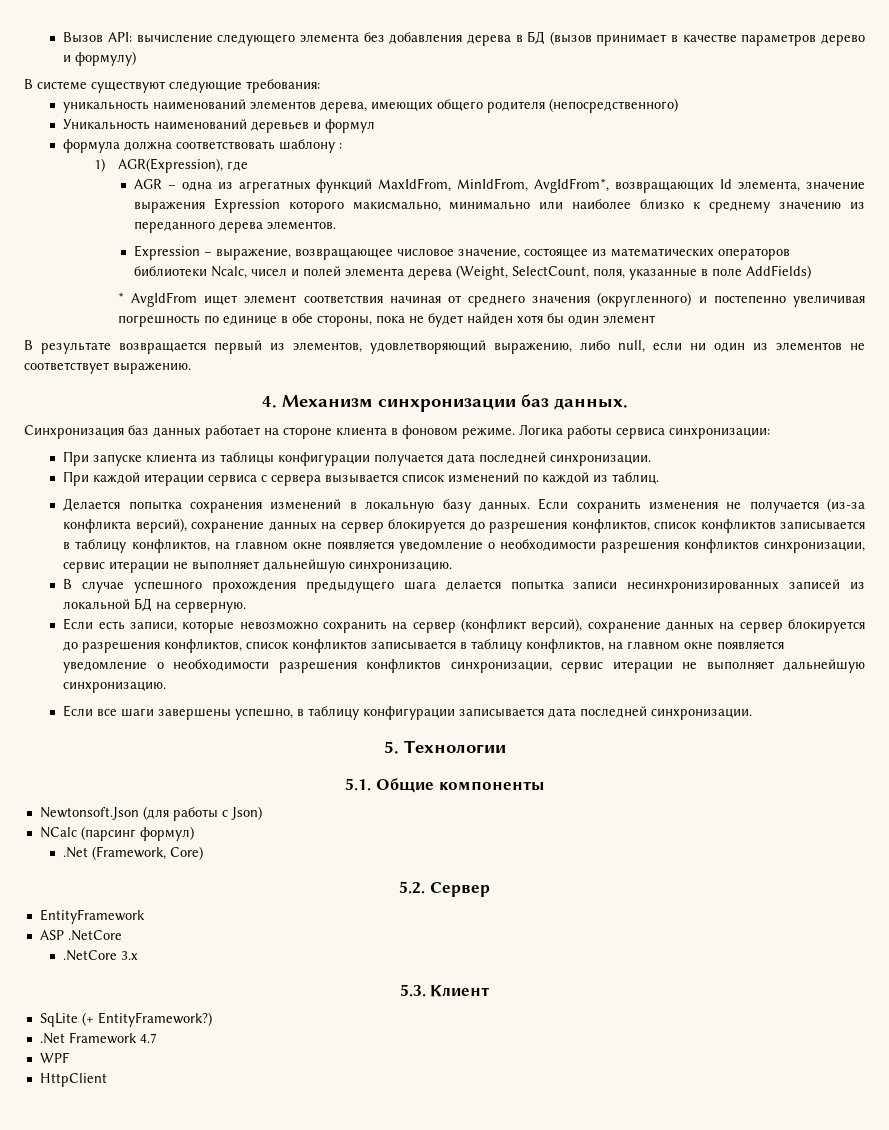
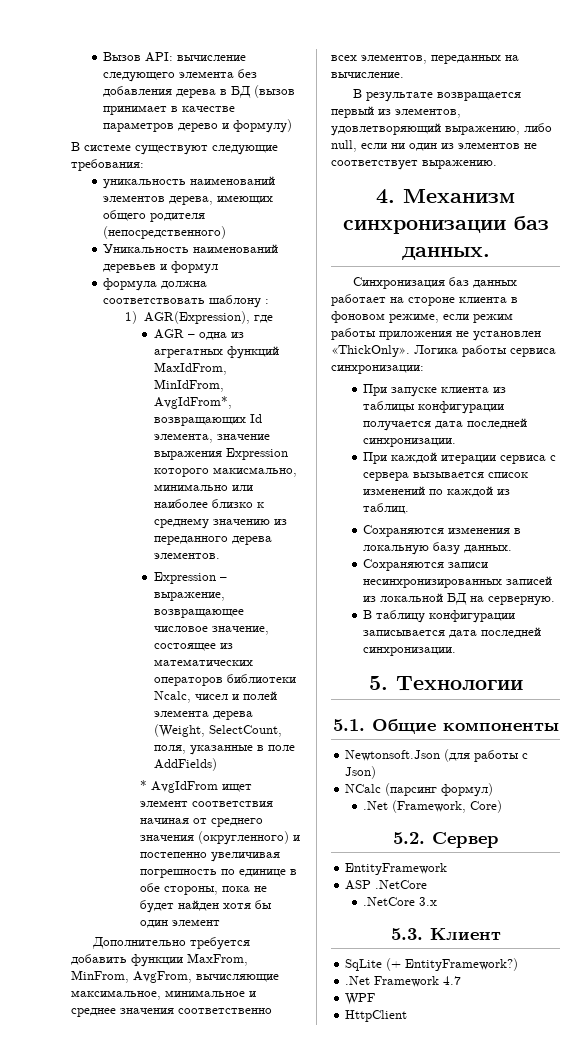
(655, 319) none -> [91,937,250,950] [71,953,248,967] [71,970,279,983] [71,990,256,1000] [71,1008,272,1017] [331,54,519,64] [331,72,404,78] // Дополнительно требуется добавить функции MaxFrom, MinFrom, AvgFrom, вычисляющие максимальное, минимальное и среднее значения соответственно всех элементов, переданных на вычисление.
[462,427,515,439] режиме. -> [389,313,513,323] [331,328,541,341] [331,345,410,357] режиме, если режим работы приложения не установлен «ThickOnly».
[63,498,342,513] Делается попытка сохранения изменений -> [363,525,511,537] Сохраняются изменения
[538,498,865,513] [63,518,865,533] [63,539,866,553] [63,559,453,573] [63,579,564,593] Если сохранить изменения не получается (из-за конфликта версий), сохранение данных на сервер блокируется до разрешения конфликтов, список конфликтов записывается в таблицу конфликтов, на главном окне появляется уведомление о необходимости разрешения конфликтов синхронизации, сервис итерации не выполняет дальнейшую синхронизацию. // В случае успешного прохождения предыдущего шага делается попытка -> [363,559,445,571] // Сохраняются
[63,618,866,633] [63,639,785,653] [63,659,865,673] [63,682,167,693] [63,705,305,720] Если есть записи, которые невозможно сохранить на сервер (конфликт версий), сохранение данных на сервер блокируется до разрешения конфликтов, список конфликтов записывается в таблицу конфликтов, на главном окне появляется уведомление о необходимости разрешения конфликтов синхронизации, сервис итерации не выполняет дальнейшую синхронизацию. // Если все шаги завершены успешно, в -> [363,610,373,619] В

